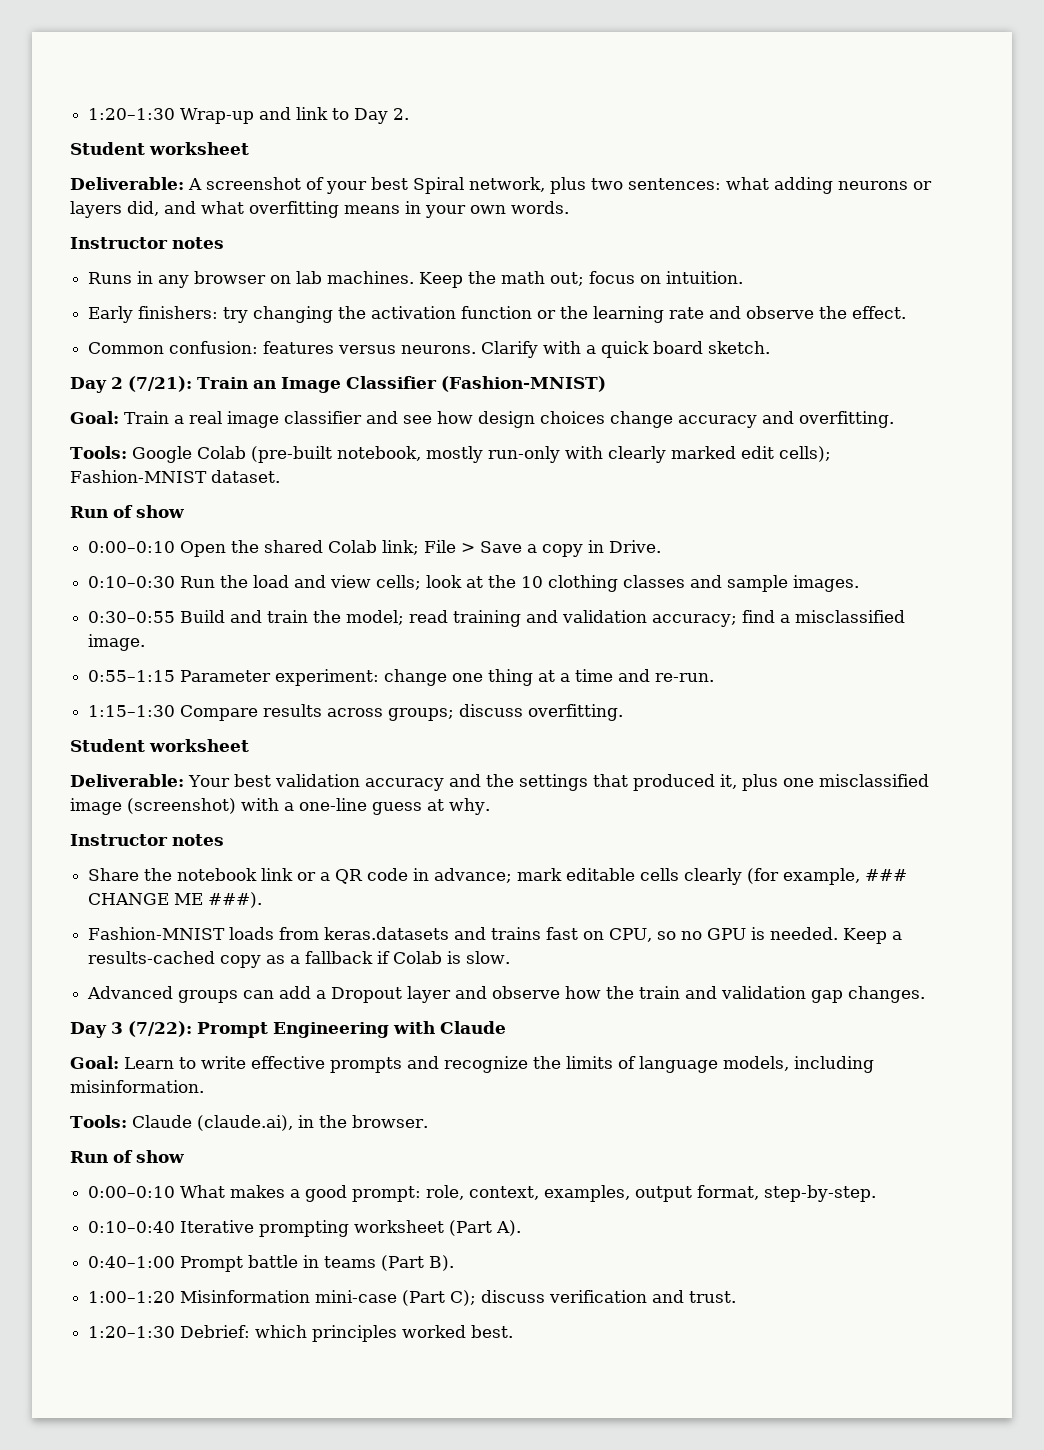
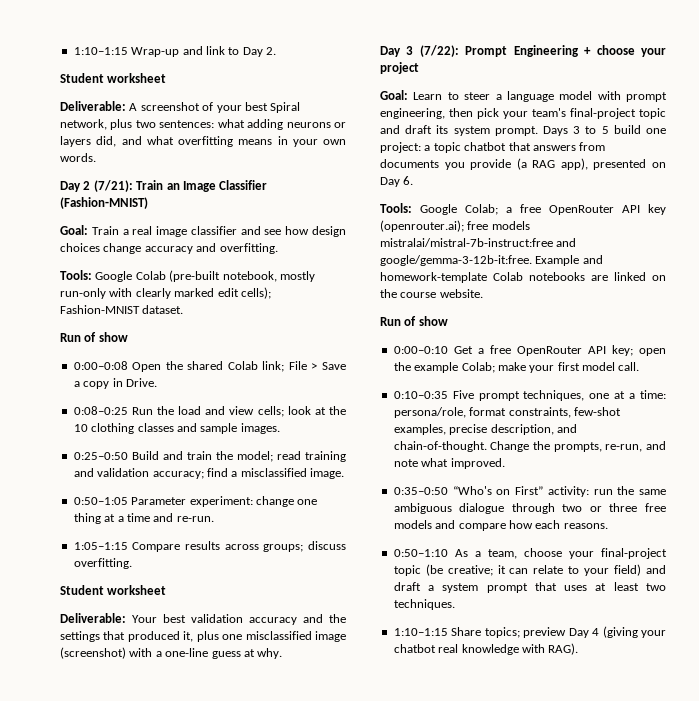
[88,108,176,120] 1:20–1:30 -> [73,47,128,55] 1:10–1:15
[70,237,224,249] [88,271,744,288] [88,306,907,323] [88,341,771,358] // Instructor notes // Runs in any browser on lab machines. Keep the math out; focus on intuition. // Early finishers: try changing the activation function or the learning rate and observe the effect. // Common confusion: features versus neurons. Clarify with a quick board sketch. -> (96, 157) none
[88,541,176,553] 0:00–0:10 -> [73,361,128,370] 0:00–0:08
[88,576,176,588] 0:10–0:30 -> [73,406,128,415] 0:08–0:25
[88,611,176,623] 0:30–0:55 -> [73,452,128,460] 0:25–0:50
[88,670,176,682] 0:55–1:15 -> [73,497,128,505] 0:50–1:05
[88,705,176,717] 1:15–1:30 -> [73,542,128,550] 1:05–1:15
[70,834,224,846] [88,868,908,885] [88,892,263,908] [88,927,903,944] [88,951,511,968] [87,986,926,1003] // Instructor notes // Share the notebook link or a QR code in advance; mark editable cells clearly (for example, ### CHANGE ME ###). // Fashion-MNIST loads from keras.datasets and trains fast on CPU, so no GPU is needed. Keep a results-cached copy as a fallback if Colab is slow. // Advanced groups can add a Dropout layer and observe how the train and validation gap changes. -> (283, 653) none
[393,1021,506,1034] with Claude -> [584,45,666,57] [380,62,419,74] + choose your project
[201,1056,874,1073] [70,1080,204,1093] [70,1115,428,1131] [70,1150,184,1163] [88,1185,877,1202] [88,1220,522,1237] [88,1255,455,1272] [88,1290,737,1306] [88,1325,514,1342] write effective prompts and recognize the limits of language models, including misinformation. // Tools: Claude (claude.ai), in the browser. // Run of show // 0:00–0:10 What makes a good prompt: role, context, examples, output format, step-by-step. // 0:10–0:40 Iterative prompting worksheet (Part A). // 0:40–1:00 Prompt battle in teams (Part B). // 1:00–1:20 Misinformation mini-case (Part C); discuss verification and trust. // 1:20–1:30 Debrief: which principles worked best. -> [464,91,667,102] [380,108,666,119] [380,125,666,136] [380,142,606,153] [380,158,666,170] [380,176,414,187] [380,203,666,215] [380,220,530,232] [380,238,577,247] [380,255,603,266] [380,272,666,283] [380,289,483,298] [380,316,448,326] [393,345,666,356] [393,362,640,373] [393,390,666,401] [393,407,621,418] [393,424,577,435] [393,441,666,452] [393,458,505,469] [393,486,666,497] [393,503,666,514] [393,520,608,531] [393,548,667,559] [393,564,666,576] [393,582,666,593] [393,599,455,610] [393,626,666,638] [393,643,579,655] steer a language model with prompt engineering, then pick your team's final-project topic and draft its system prompt. Days 3 to 5 build one project: a topic chatbot that answers from documents you provide (a RAG app), presented on Day 6. // Tools: Google Colab; a free OpenRouter API key (openrouter.ai); free models mistralai/mistral-7b-instruct:free and google/gemma-3-12b-it:free. Example and homework-template Colab notebooks are linked on the course website. // Run of show // 0:00–0:10 Get a free OpenRouter API key; open the example Colab; make your first model call. // 0:10–0:35 Five prompt techniques, one at a time: persona/role, format constraints, few-shot examples, precise description, and chain-of-thought. Change the prompts, re-run, and note what improved. // 0:35–0:50 “Who's on First” activity: run the same ambiguous dialogue through two or three free models and compare how each reasons. // 0:50–1:10 As a team, choose your final-project topic (be creative; it can relate to your field) and draft a system prompt that uses at least two techniques. // 1:10–1:15 Share topics; preview Day 4 (giving your chatbot real knowledge with RAG).

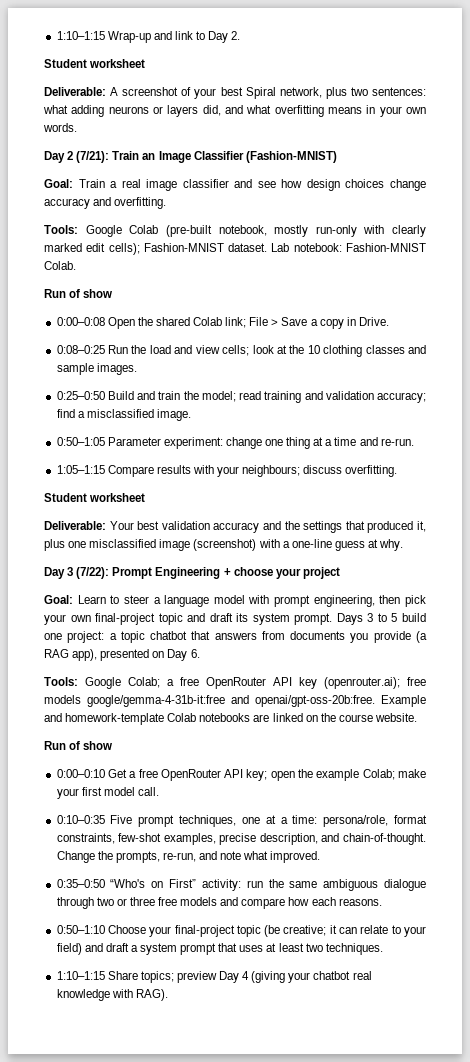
(184, 309) none -> [271,243,426,252] [44,261,76,270] Lab notebook: Fashion-MNIST Colab.
[224,544,304,552] across groups; -> [192,465,301,477] with your neighbours;
[532,108,566,117] team's -> [70,615,91,622] own
[380,238,577,247] [380,255,532,266] mistralai/mistral-7b-instruct:free and google/gemma-3-12b-it:free. -> [87,695,375,707] google/gemma-4-31b-it:free and openai/gpt-oss-20b:free.
[454,548,562,559] As a team, choose -> [107,925,146,934] Choose

